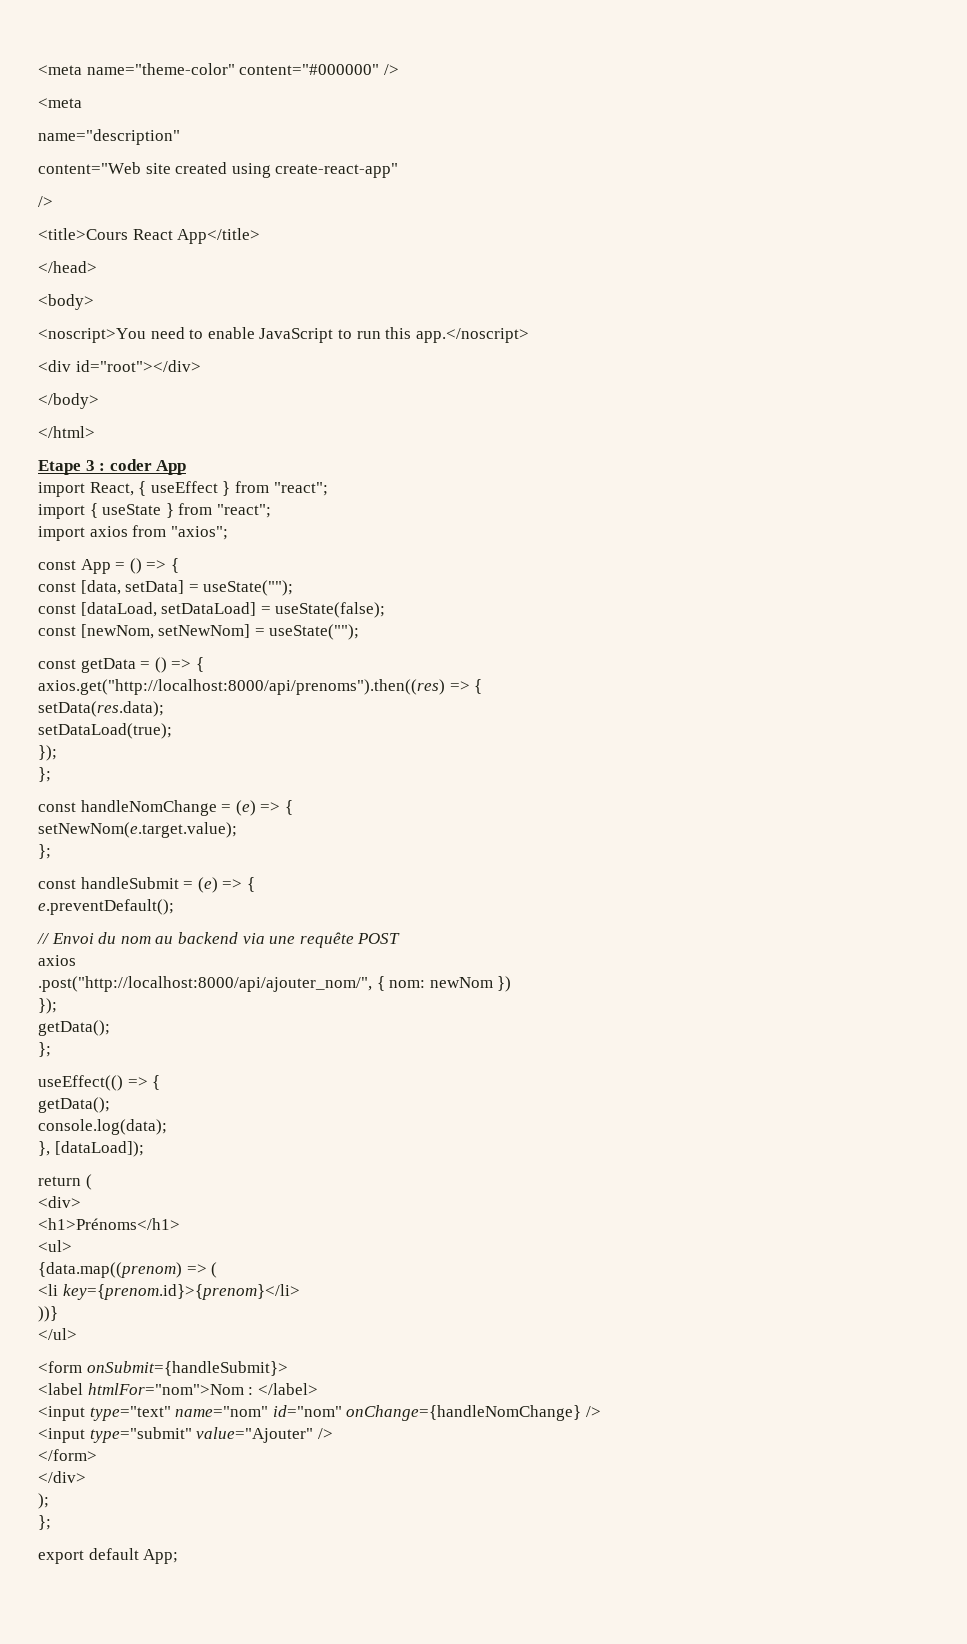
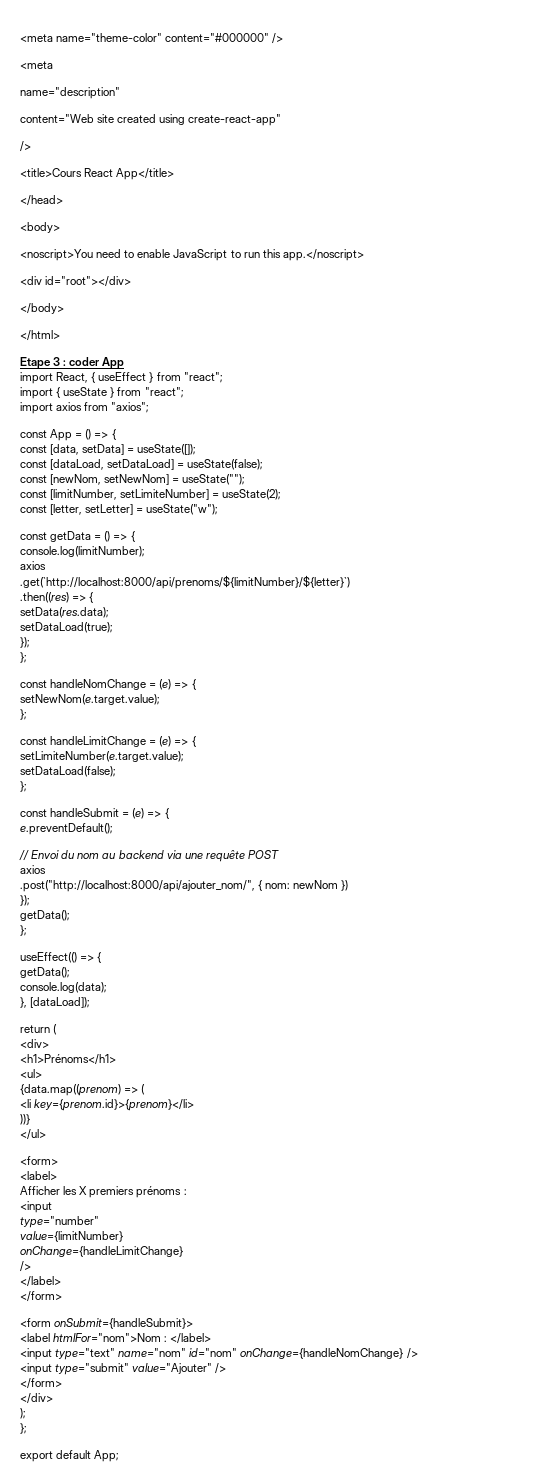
[203,580,294,596] useState(""); -> [137,444,197,455] useState([]);
(360, 632) none -> [20,489,282,500] [20,504,219,515] // const [limitNumber, setLimiteNumber] = useState(2); // const [letter, setLetter] = useState("w");
[38,679,445,695] axios.get("http://localhost:8000/api/prenoms").then((res) -> [20,546,145,557] [20,561,46,570] [20,575,350,589] [20,592,69,603] console.log(limitNumber); // axios // .get(`http://localhost:8000/api/prenoms/${limitNumber}/${letter}`) // .then((res)
(51, 851) none -> [20,736,196,747] [20,751,184,762] [20,766,116,777] [20,781,27,792] // const handleLimitChange = (e) => { // setLimiteNumber(e.target.value); // setDataLoad(false); // };
(77, 1334) none -> [20,1156,58,1165] [20,1171,57,1180] [20,1186,187,1198] [20,1201,52,1213] [20,1216,99,1228] [20,1231,123,1242] [20,1246,183,1257] [20,1261,31,1272] [20,1276,61,1287] [20,1291,62,1302] // <form> // <label> // Afficher les X premiers prénoms : // <input // type="number" // value={limitNumber} // onChange={handleLimitChange} // /> // </label> // </form>

